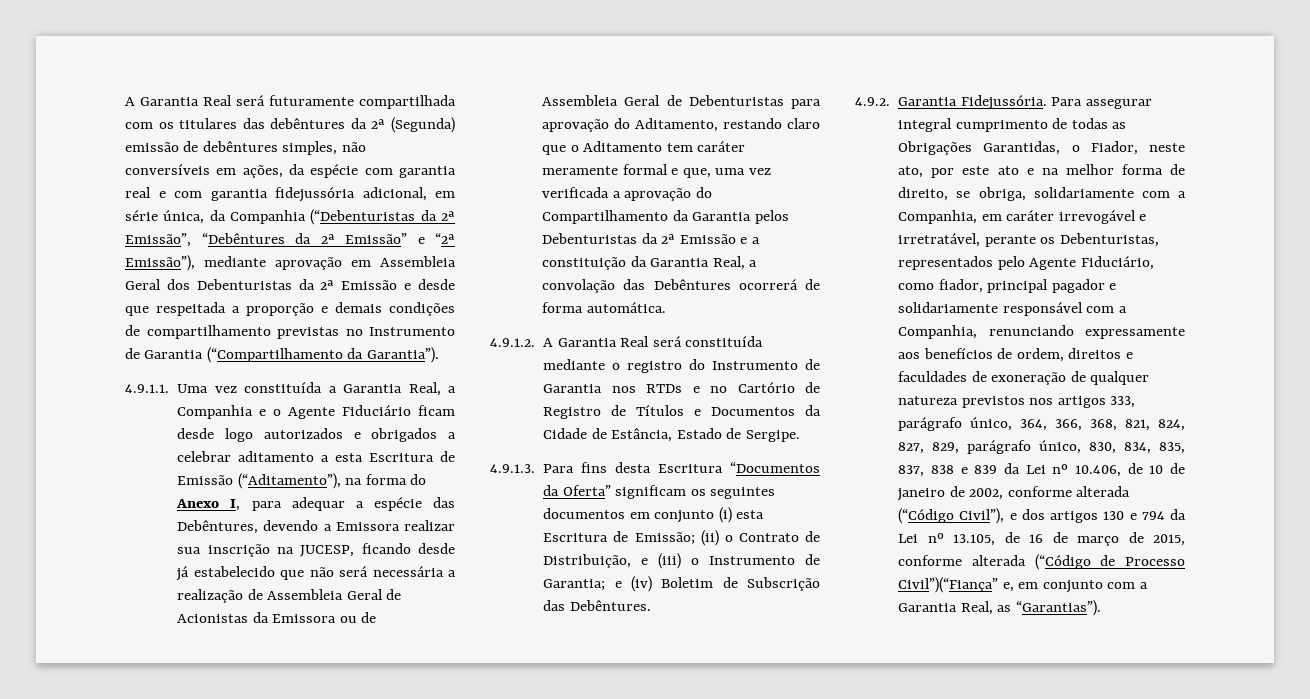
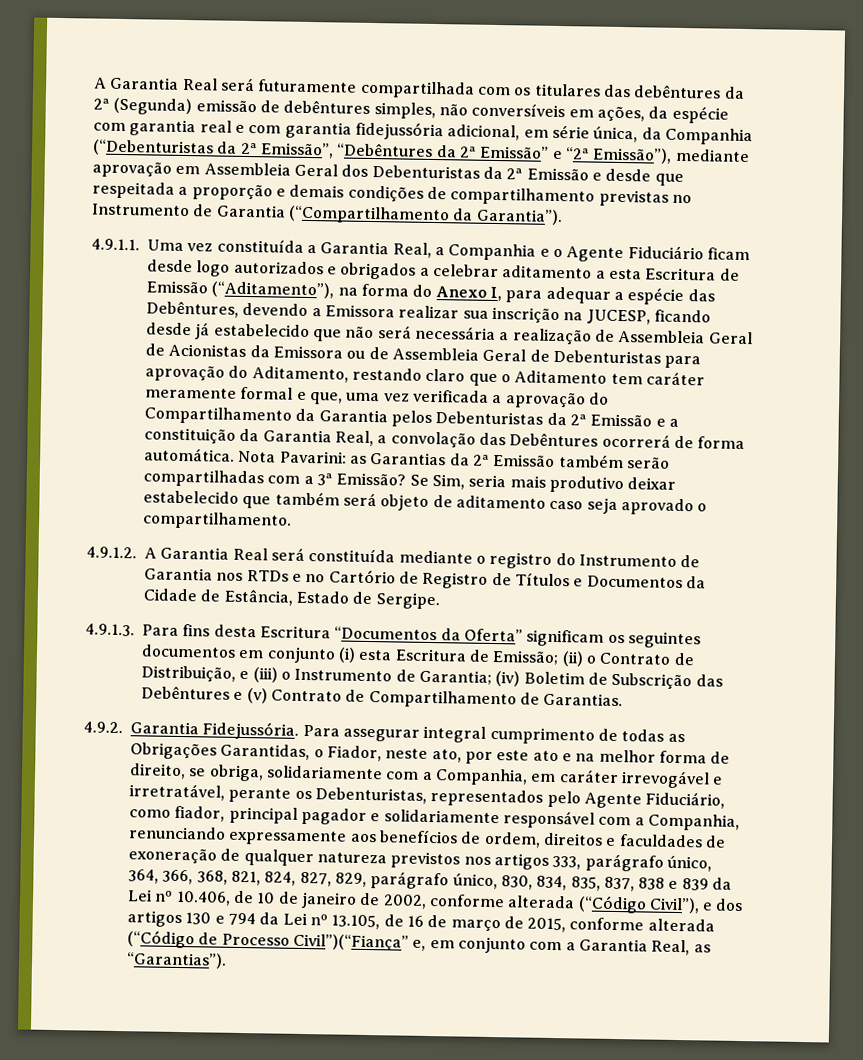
(666, 307) none -> [238,450,670,469] [143,469,677,494] [143,490,708,516] [143,511,292,530] Nota Pavarini: as Garantias da 2ª Emissão também serão compartilhadas com a 3ª Emissão? Se Sim, seria mais produtivo deixar estabelecido que também será objeto de aditamento caso seja aprovado o compartilhamento.
[614,581,622,588] e -> (492, 677) none
[569,600,651,611] Debêntures. -> [141,685,624,709] Debêntures e (v) Contrato de Compartilhamento de Garantias.

